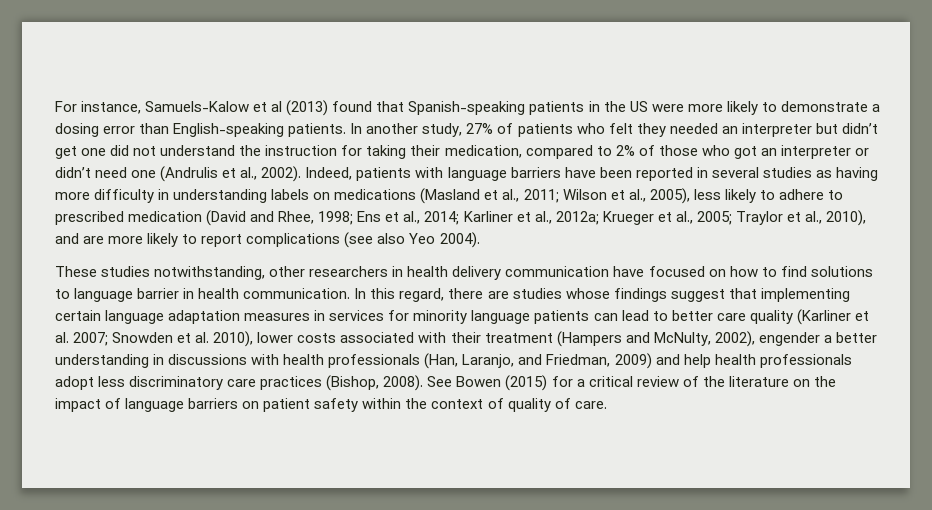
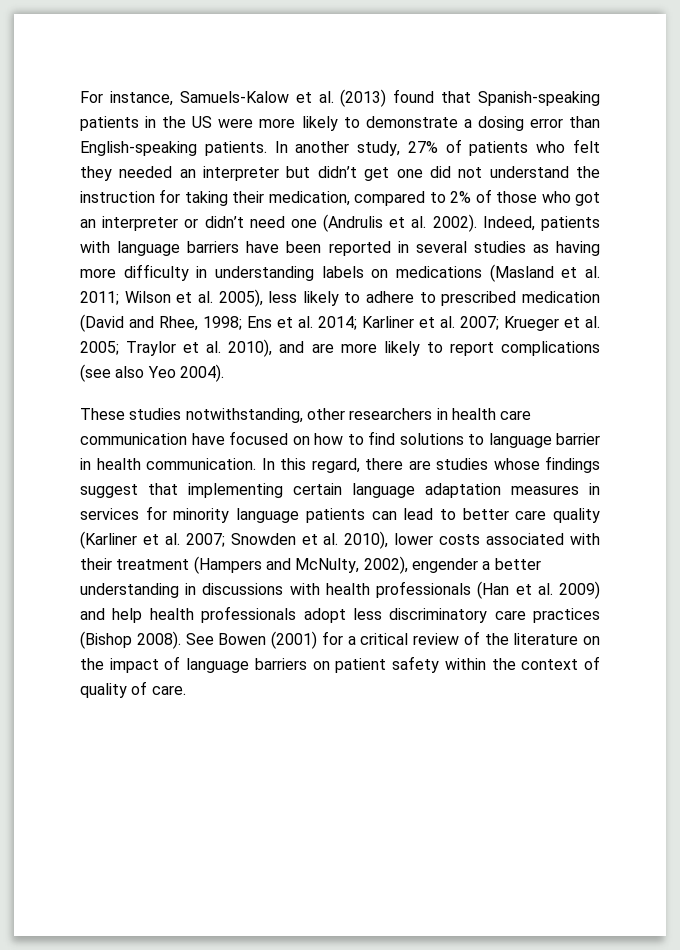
[271,101,283,112] al -> [318,91,334,103] al.
[240,167,258,180] al., -> [411,216,427,228] al.
[502,189,520,202] al., -> [585,266,600,278] al.
[628,189,646,202] al., -> [197,291,213,303] al.
[403,211,421,224] al., -> [298,316,313,328] al.
[534,211,599,225] al., 2012a; -> [440,316,499,330] al. 2007;
[675,211,693,224] al., -> [585,316,600,328] al.
[804,211,822,224] al., -> [206,341,222,353] al.
[452,266,502,280] delivery -> [500,410,532,420] care
[424,353,611,369] (Han, Laranjo, and Friedman, -> [477,581,553,599] (Han et al.
[326,375,380,391] (Bishop, -> [80,631,132,649] (Bishop
[505,375,548,391] (2015) -> [271,631,317,649] (2001)

